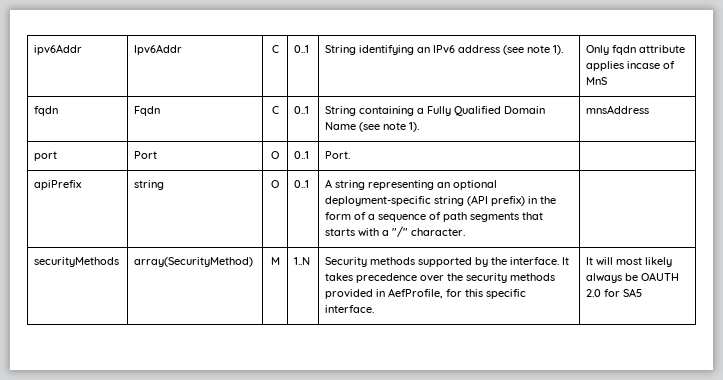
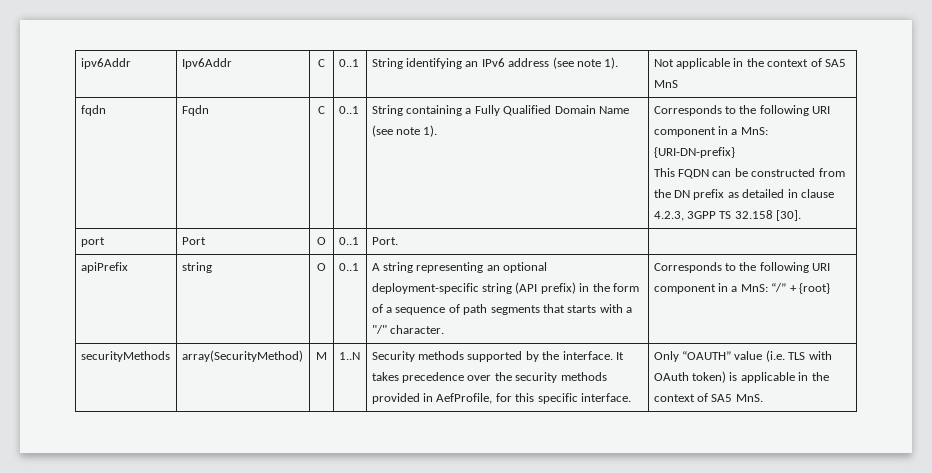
[586,45,686,55] [586,61,676,71] Only fqdn attribute applies incase of -> [653,58,846,69] Not applicable in the context of SA5
[586,105,650,114] mnsAddress -> [653,105,831,116] [653,126,768,137] [653,147,735,158] [653,168,845,179] [653,189,834,200] [653,210,802,221] Corresponds to the following URI component in a MnS: {URI-DN-prefix} // This FQDN can be constructed from the DN prefix as detailed in clause 4.2.3, 3GPP TS 32.158 [30].
(466, 232) none -> [653,262,831,273] [653,283,830,294] Corresponds to the following URI component in a MnS: “/” + {root}
[586,257,673,267] [586,272,680,283] [586,288,643,297] It will most likely always be OAUTH 2.0 for SA5 -> [653,350,832,362] [653,371,829,383] [653,393,763,402] Only “OAUTH” value (i.e. TLS with OAuth token) is applicable in the context of SA5 MnS.

